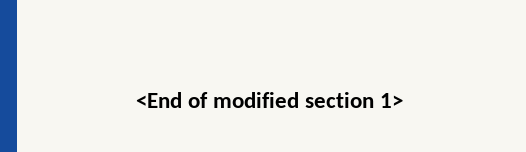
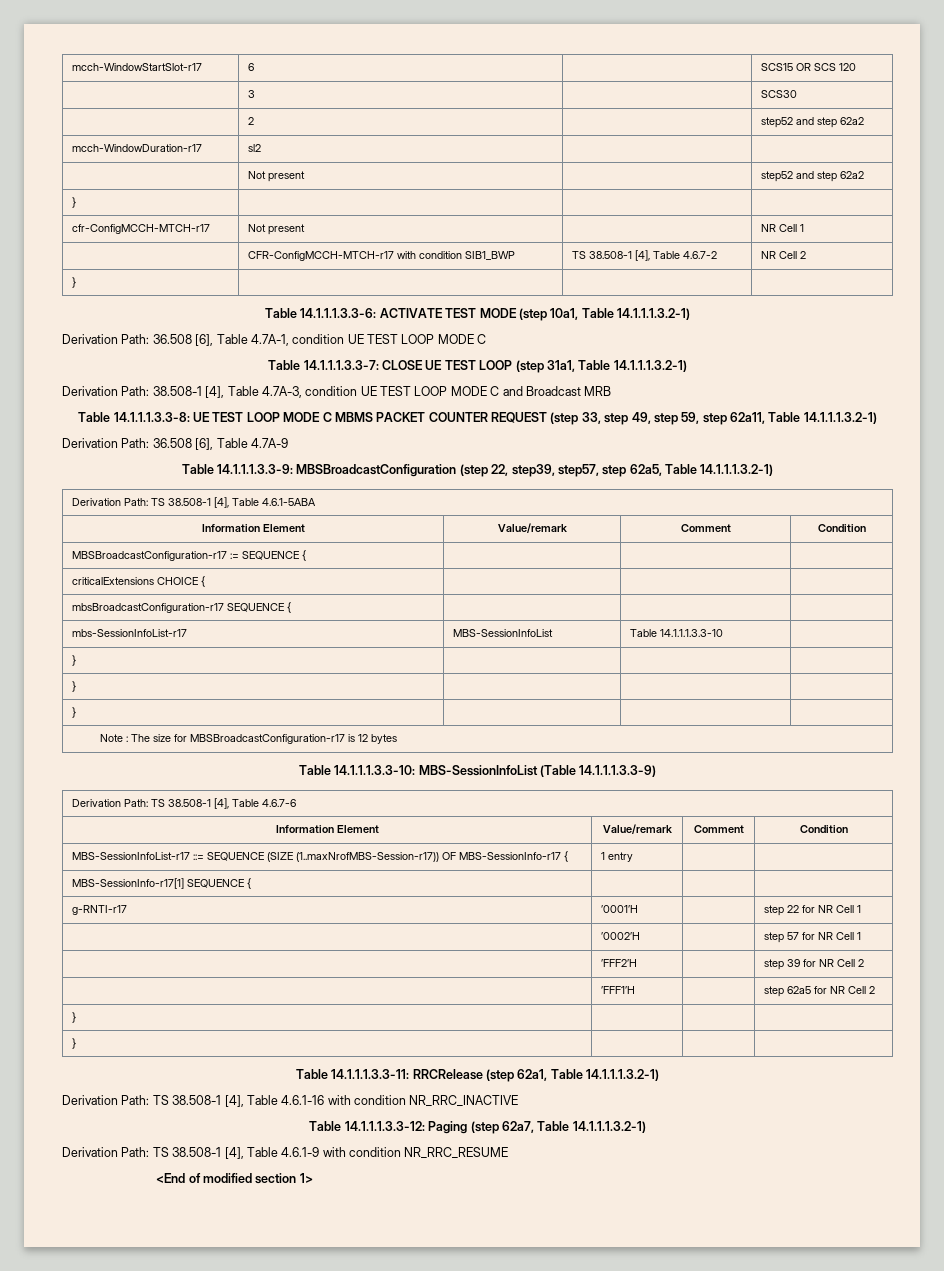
(135, 100) none -> [71,63,202,71] [247,63,254,71] [760,63,856,71] [247,90,255,98] [760,90,797,98] [247,117,254,125] [760,117,864,128] [71,144,202,152] [247,144,261,152] [247,171,305,182] [760,171,864,182] [71,197,76,208] [71,224,210,234] [247,224,305,235] [760,224,804,232] [247,251,515,261] [571,250,717,261] [760,251,806,259] [71,277,76,288] [265,308,690,321] [62,334,487,346] [268,360,687,373] [62,386,612,398] [78,412,877,425] [62,438,288,450] [181,464,774,477] [71,497,316,508] [201,524,305,532] [497,523,567,533] [680,524,731,532] [817,524,866,532] [71,550,306,561] [71,576,205,587] [71,602,291,613] [71,629,187,637] [452,629,553,637] [629,629,723,637] [71,655,76,666] [71,681,76,692] [71,707,76,718] [100,734,398,744] [298,765,657,777] [71,798,296,809] [275,825,379,833] [602,824,672,834] [693,825,744,833] [799,825,848,833] [71,851,568,862] [600,852,633,862] [71,878,251,889] [71,905,127,915] [600,905,638,913] [763,905,861,916] [600,932,640,940] [763,932,861,943] [600,959,637,967] [763,959,864,970] [600,986,635,994] [763,986,875,997] [71,1012,76,1023] [71,1038,76,1049] [295,1069,660,1082] [62,1095,519,1107] [309,1121,646,1134] [62,1147,509,1159] mcch-WindowStartSlot-r17 | 6 | | SCS15 OR SCS 120 // | 3 | | SCS30 // | 2 | | step52 and step 62a2 // mcch-WindowDuration-r17 | sl2 | | // | Not present | | step52 and step 62a2 // } | | | // cfr-ConfigMCCH-MTCH-r17 | Not present | | NR Cell 1 // | CFR-ConfigMCCH-MTCH-r17 with condition SIB1_BWP | TS 38.508-1 [4], Table 4.6.7-2 | NR Cell 2 // } | | | // Table 14.1.1.1.3.3-6: ACTIVATE TEST MODE (step 10a1, Table 14.1.1.1.3.2-1) // Derivation Path: 36.508 [6], Table 4.7A-1, condition UE TEST LOOP MODE C // Table 14.1.1.1.3.3-7: CLOSE UE TEST LOOP (step 31a1, Table 14.1.1.1.3.2-1) // Derivation Path: 38.508-1 [4], Table 4.7A-3, condition UE TEST LOOP MODE C and Broadcast MRB // Table 14.1.1.1.3.3-8: UE TEST LOOP MODE C MBMS PACKET COUNTER REQUEST (step 33, step 49, step 59, step 62a11, Table 14.1.1.1.3.2-1) // Derivation Path: 36.508 [6], Table 4.7A-9 // Table 14.1.1.1.3.3-9: MBSBroadcastConfiguration (step 22, step39, step57, step 62a5, Table 14.1.1.1.3.2-1) // Derivation Path: TS 38.508-1 [4], Table 4.6.1-5ABA // Information Element | Value/remark | Comment | Condition // MBSBroadcastConfiguration-r17 := SEQUENCE { | | | // criticalExtensions CHOICE { | | | // mbsBroadcastConfiguration-r17 SEQUENCE { | | | // mbs-SessionInfoList-r17 | MBS-SessionInfoList | Table 14.1.1.1.3.3-10 | // } | | | // } | | | // } | | | // Note : The size for MBSBroadcastConfiguration-r17 is 12 bytes // Table 14.1.1.1.3.3-10: MBS-SessionInfoList (Table 14.1.1.1.3.3-9) // Derivation Path: TS 38.508-1 [4], Table 4.6.7-6 // Information Element | Value/remark | Comment | Condition // MBS-SessionInfoList-r17 ::= SEQUENCE (SIZE (1..maxNrofMBS-Session-r17)) OF MBS-SessionInfo-r17 { | 1 entry | | // MBS-SessionInfo-r17[1] SEQUENCE { | | | // g-RNTI-r17 | ’0001’H | | step 22 for NR Cell 1 // | ’0002’H | | step 57 for NR Cell 1 // | ’FFF2’H | | step 39 for NR Cell 2 // | ’FFF1’H | | step 62a5 for NR Cell 2 // } | | | // } | | | // Table 14.1.1.1.3.3-11: RRCRelease (step 62a1, Table 14.1.1.1.3.2-1) // Derivation Path: TS 38.508-1 [4], Table 4.6.1-16 with condition NR_RRC_INACTIVE // Table 14.1.1.1.3.3-12: Paging (step 62a7, Table 14.1.1.1.3.2-1) // Derivation Path: TS 38.508-1 [4], Table 4.6.1-9 with condition NR_RRC_RESUME //

